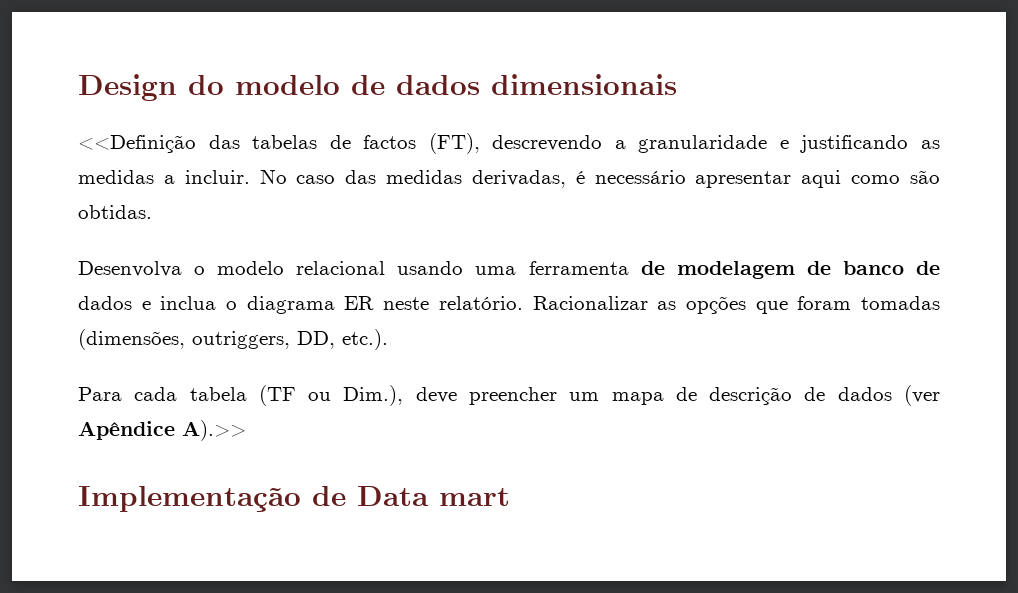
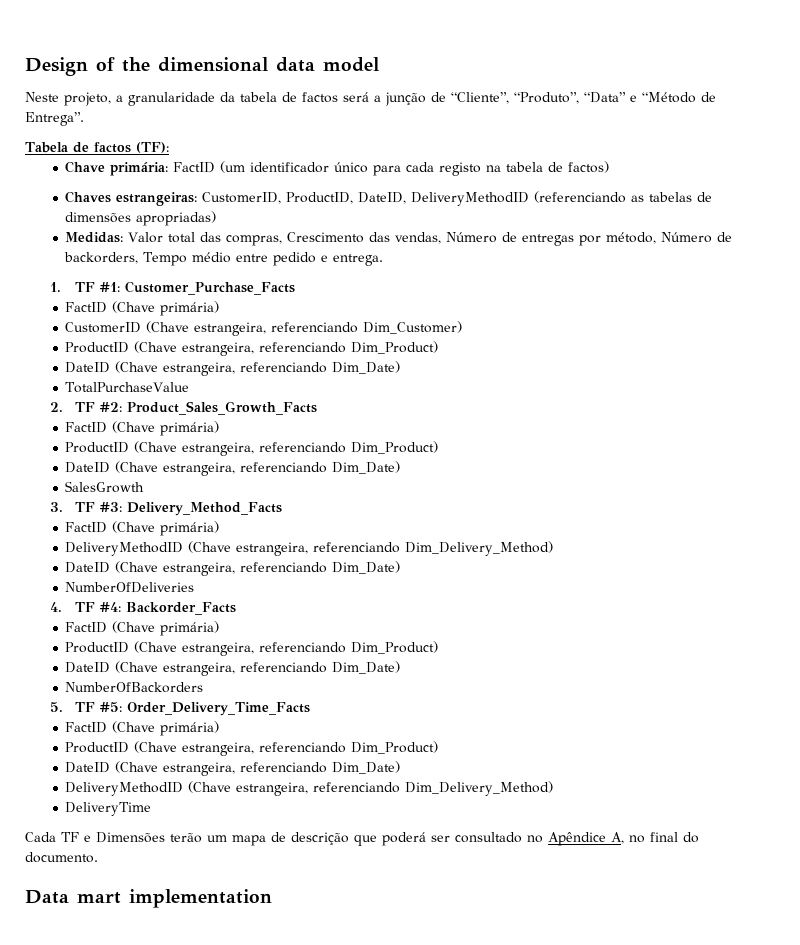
[188,74,677,95] [78,133,940,154] [78,169,940,188] [78,205,152,219] [78,261,941,279] [78,296,941,314] [78,329,388,350] [78,385,941,406] [78,420,246,441] [78,486,346,512] do modelo de dados dimensionais // <<Definição das tabelas de factos (FT), descrevendo a granularidade e justificando as medidas a incluir. No caso das medidas derivadas, é necessário apresentar aqui como são obtidas. // Desenvolva o modelo relacional usando uma ferramenta de modelagem de banco de dados e inclua o diagrama ER neste relatório. Racionalizar as opções que foram tomadas (dimensões, outriggers, DD, etc.). // Para cada tabela (TF ou Dim.), deve preencher um mapa de descrição de dados (ver Apêndice A).>> // Implementação de -> [96,57,379,72] [25,92,716,106] [25,112,84,126] [25,142,169,153] [65,161,610,176] [65,191,713,206] [65,211,217,226] [65,232,733,246] [64,252,384,266] [49,281,295,295] [65,301,220,316] [65,321,463,336] [65,341,439,356] [65,361,401,376] [65,382,190,393] [49,401,317,415] [65,421,220,436] [65,441,439,456] [65,461,401,476] [65,481,145,493] [49,502,282,516] [65,521,220,536] [65,541,554,556] [65,561,401,576] [65,582,195,593] [49,602,236,615] [65,621,220,636] [65,641,439,656] [65,661,401,676] [65,682,204,693] [49,702,310,716] [65,721,220,736] [65,741,439,756] [65,761,401,776] [65,781,554,796] [65,802,152,816] [25,832,699,846] [25,852,98,863] of the dimensional data model // Neste projeto, a granularidade da tabela de factos será a junção de “Cliente”, “Produto”, “Data” e “Método de Entrega”. // Tabela de factos (TF): // Chave primária: FactID (um identificador único para cada registo na tabela de factos) // Chaves estrangeiras: CustomerID, ProductID, DateID, DeliveryMethodID (referenciando as tabelas de dimensões apropriadas) // Medidas: Valor total das compras, Crescimento das vendas, Número de entregas por método, Número de backorders, Tempo médio entre pedido e entrega. // 1. TF #1: Customer_Purchase_Facts // FactID (Chave primária) // CustomerID (Chave estrangeira, referenciando Dim_Customer) // ProductID (Chave estrangeira, referenciando Dim_Product) // DateID (Chave estrangeira, referenciando Dim_Date) // TotalPurchaseValue // 2. TF #2: Product_Sales_Growth_Facts // FactID (Chave primária) // ProductID (Chave estrangeira, referenciando Dim_Product) // DateID (Chave estrangeira, referenciando Dim_Date) // SalesGrowth // 3. TF #3: Delivery_Method_Facts // FactID (Chave primária) // DeliveryMethodID (Chave estrangeira, referenciando Dim_Delivery_Method) // DateID (Chave estrangeira, referenciando Dim_Date) // NumberOfDeliveries // 4. TF #4: Backorder_Facts // FactID (Chave primária) // ProductID (Chave estrangeira, referenciando Dim_Product) // DateID (Chave estrangeira, referenciando Dim_Date) // NumberOfBackorders // 5. TF #5: Order_Delivery_Time_Facts // FactID (Chave primária) // ProductID (Chave estrangeira, referenciando Dim_Product) // DateID (Chave estrangeira, referenciando Dim_Date) // DeliveryMethodID (Chave estrangeira, referenciando Dim_Delivery_Method) // DeliveryTime // Cada TF e Dimensões terão um mapa de descrição que poderá ser consultado no Apêndice A, no final do documento. //
(510, 497) none -> [129,889,272,908] implementation

